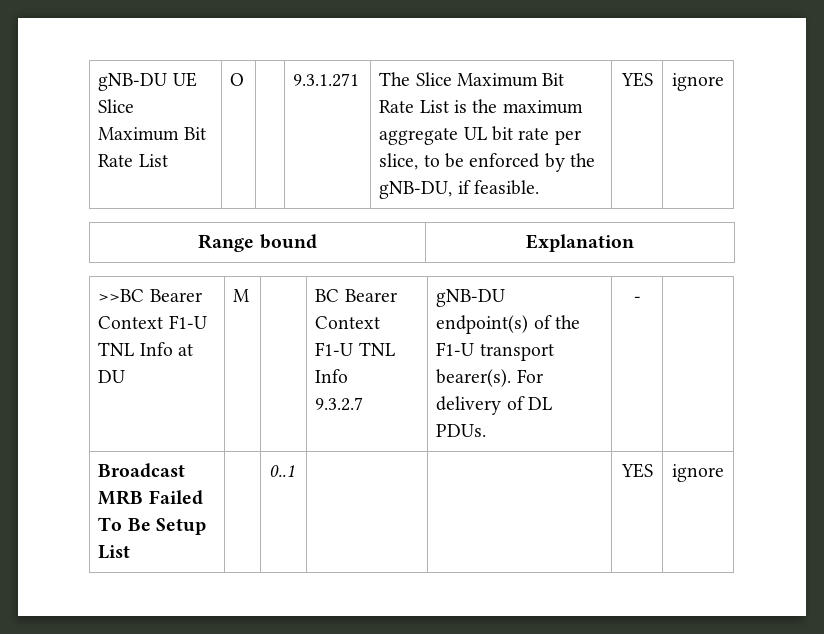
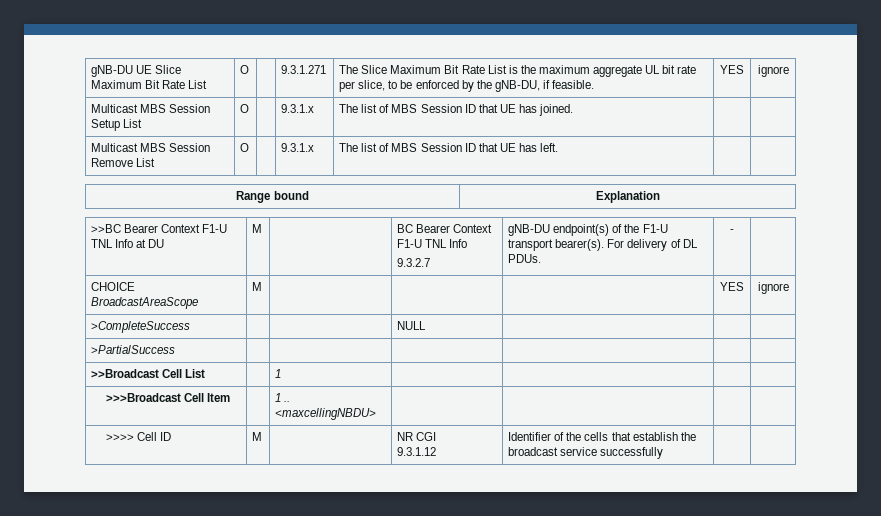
(724, 82) none -> [91,104,211,113] [91,119,143,131] [240,104,250,113] [281,104,315,113] [339,104,574,116] [91,143,211,152] [91,158,156,167] [240,143,250,152] [281,143,315,152] [339,143,559,152] // Multicast MBS Session Setup List | O | | 9.3.1.x | The list of MBS Session ID that UE has joined. | | // Multicast MBS Session Remove List | O | | 9.3.1.x | The list of MBS Session ID that UE has left. | |
[98,463,186,478] [98,490,203,505] [98,517,206,535] [98,545,131,559] [269,465,296,477] [620,463,653,478] [672,464,724,482] Broadcast MRB Failed To Be Setup List | | 0..1 | | | YES | ignore -> [91,282,136,291] [91,297,199,309] [252,282,263,291] [720,282,744,291] [757,282,789,294] [91,321,191,333] [397,321,427,330] [91,345,176,354] [91,369,206,378] [275,369,282,378] [105,393,231,402] [275,393,291,402] [275,408,377,420] [105,432,172,441] [252,432,263,441] [397,432,437,441] [397,447,437,456] [508,432,696,441] [508,447,664,459] CHOICE BroadcastAreaScope | M | | | | YES | ignore // >CompleteSuccess | | | NULL | | | // >PartialSuccess | | | | | | // >>Broadcast Cell List | | 1 | | | | // >>>Broadcast Cell Item | | 1 .. <maxcellingNBDU> | | | | // >>>> Cell ID | M | | NR CGI // 9.3.1.12 | Identifier of the cells that establish the broadcast service successfully | |

